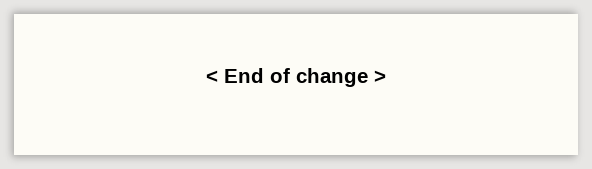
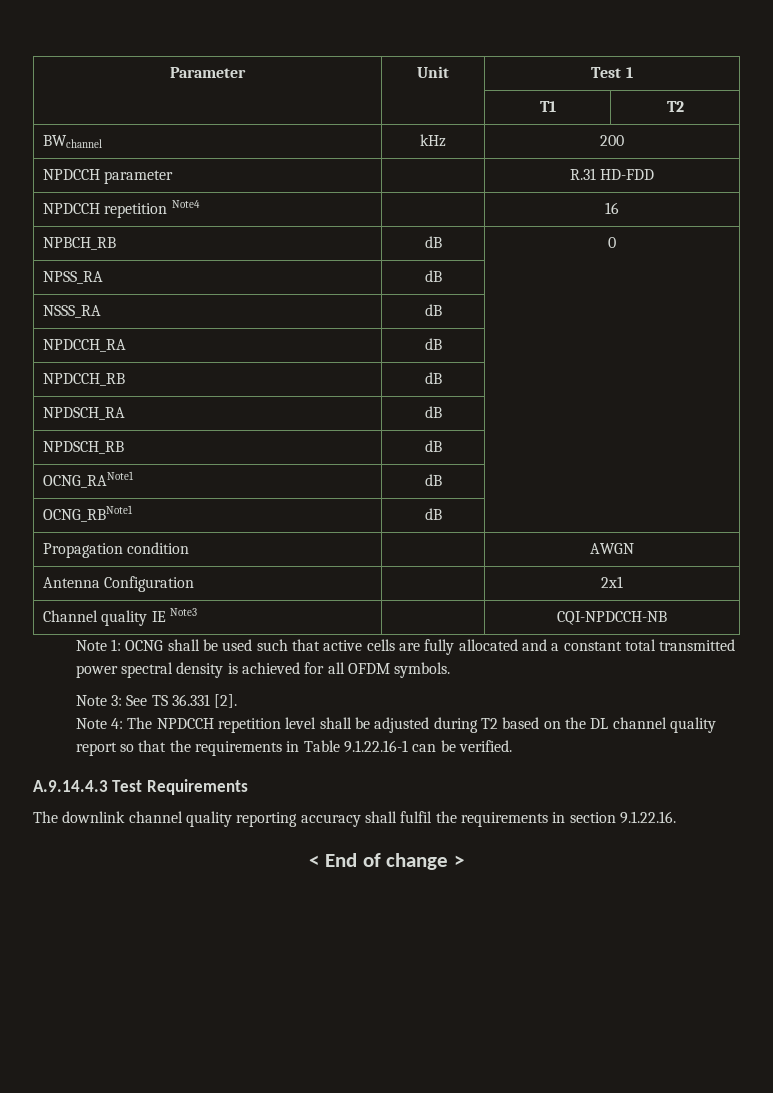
(206, 76) none -> [170,67,246,78] [417,66,449,78] [591,67,633,78] [539,101,556,112] [666,101,684,112] [42,135,102,148] [420,134,446,147] [600,135,624,146] [42,169,174,184] [569,168,655,180] [42,200,200,218] [605,202,619,214] [42,237,116,250] [424,236,442,248] [608,237,616,248] [42,271,103,284] [424,270,442,282] [42,305,101,318] [424,304,442,316] [42,339,126,352] [424,338,442,350] [42,373,125,386] [424,372,442,384] [42,407,125,420] [424,406,442,418] [42,441,124,454] [424,440,442,452] [42,471,134,488] [424,474,442,486] [42,505,133,522] [424,508,442,520] [42,542,190,558] [590,543,634,554] [42,576,195,592] [601,576,623,588] [42,608,197,626] [557,611,667,625] [75,639,736,655] [75,662,451,678] [75,694,238,708] [75,717,716,733] [75,740,512,756] [33,779,248,795] [33,811,676,827] Parameter | Unit | Test 1 // | | T1 | T2 // BWchannel | kHz | 200 // NPDCCH parameter | | R.31 HD-FDD // NPDCCH repetition Note4 | | 16 // NPBCH_RB | dB | 0 // NPSS_RA | dB | // NSSS_RA | dB | // NPDCCH_RA | dB | // NPDCCH_RB | dB | // NPDSCH_RA | dB | // NPDSCH_RB | dB | // OCNG_RANote1 | dB | // OCNG_RBNote1 | dB | // Propagation condition | | AWGN // Antenna Configuration | | 2x1 // Channel quality IE Note3 | | CQI-NPDCCH-NB // Note 1: OCNG shall be used such that active cells are fully allocated and a constant total transmitted power spectral density is achieved for all OFDM symbols. // Note 3: See TS 36.331 [2]. // Note 4: The NPDCCH repetition level shall be adjusted during T2 based on the DL channel quality report so that the requirements in Table 9.1.22.16-1 can be verified. // A.9.14.4.3 Test Requirements // The downlink channel quality reporting accuracy shall fulfil the requirements in section 9.1.22.16. //

